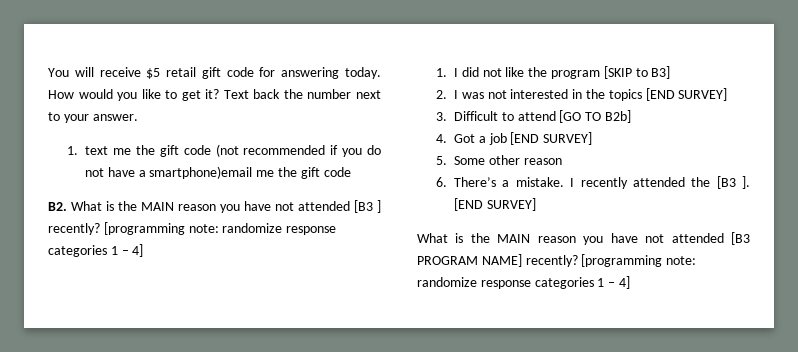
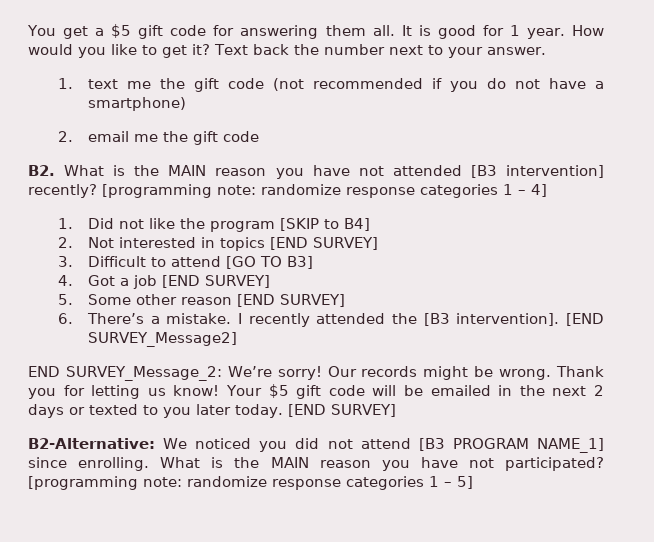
[74,67,381,79] will receive $5 retail gift code for answering today. -> [63,24,565,39] get a $5 gift code for answering them all. It is good for 1 year.
[149,166,253,179] smartphone)email -> [87,97,186,111] [57,131,129,142] smartphone) // 2. email
[377,200,381,213] ] -> [505,165,604,178] intervention]
[454,67,479,77] I did -> [87,218,114,229] Did
[651,66,671,79] [435,90,507,99] B3] // 2. I was not -> [343,218,370,231] [57,237,114,248] B4] // 2. Not
[586,89,606,99] the -> (215, 242) none
[605,110,632,123] B2b] -> [286,256,313,269] B3]
(562, 161) none -> [236,294,345,307] [END SURVEY]
[742,176,750,189] [454,198,536,211] [417,232,750,245] [417,254,697,267] [417,276,630,289] ]. [END SURVEY] // What is the MAIN reason you have not attended [B3 PROGRAM NAME] recently? [programming note: randomize response categories 1 – 4] -> [456,313,604,326] [87,332,237,347] [28,366,604,381] [28,384,605,399] [28,404,396,418] [28,438,604,453] [28,457,605,471] [28,476,473,490] intervention]. [END SURVEY_Message2] // END SURVEY_Message_2: We’re sorry! Our records might be wrong. Thank you for letting us know! Your $5 gift code will be emailed in the next 2 days or texted to you later today. [END SURVEY] // B2-Alternative: We noticed you did not attend [B3 PROGRAM NAME_1] since enrolling. What is the MAIN reason you have not participated? [programming note: randomize response categories 1 – 5]

